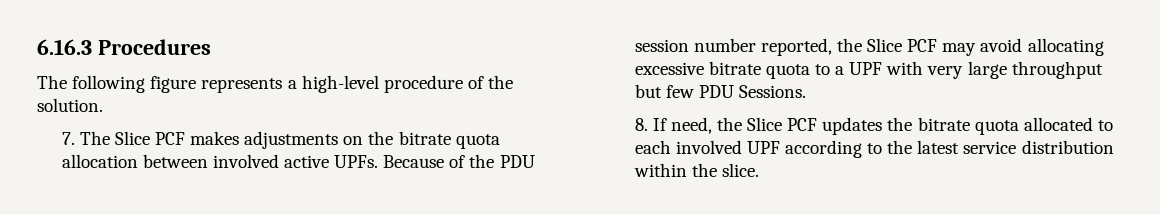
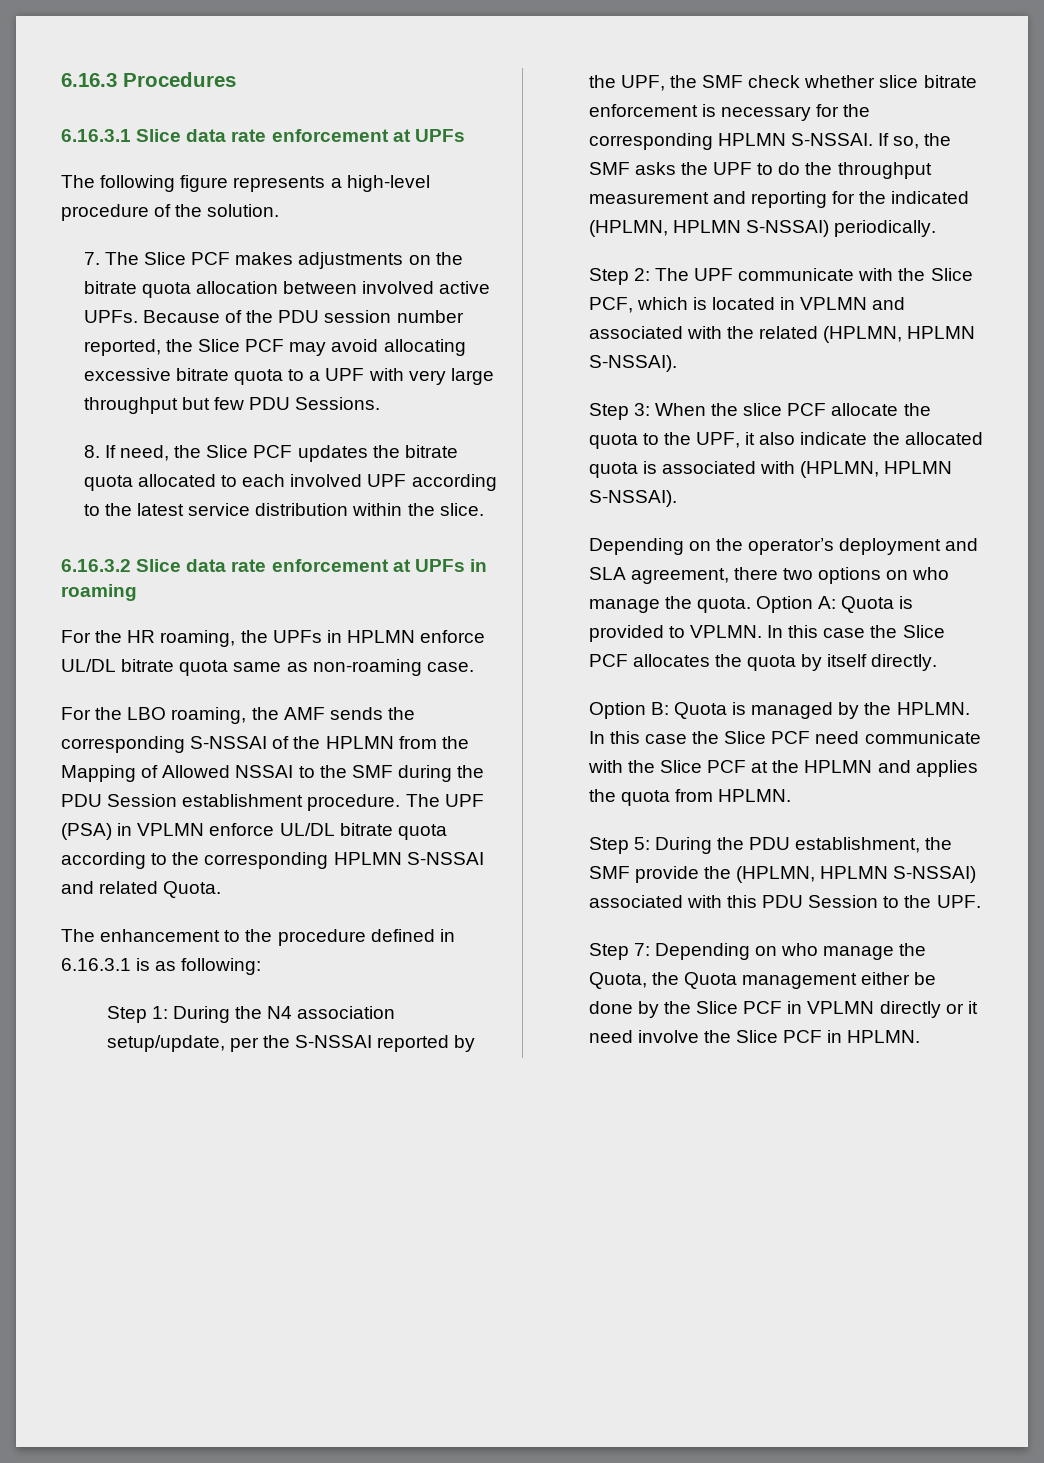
(211, 47) none -> [61,129,465,142] // 6.16.3.1 Slice data rate enforcement at UPFs
(759, 170) none -> [61,559,487,572] [61,584,137,601] [61,630,486,647] [61,659,474,676] [61,707,415,724] [61,736,469,753] [61,765,485,782] [61,794,484,811] [61,823,447,840] [61,852,484,869] [61,881,222,898] [61,929,455,946] [61,958,262,975] [106,1006,396,1023] [106,1035,476,1052] [588,75,977,91] [588,104,871,121] [588,133,952,150] [588,162,932,179] [588,191,970,208] [588,220,937,237] [588,268,973,285] [588,297,906,313] [588,326,976,343] [588,355,677,372] [588,403,931,420] [588,432,983,449] [588,461,953,478] [588,490,677,507] [588,538,979,555] [588,567,950,584] [588,596,914,613] [588,625,945,642] [588,654,938,671] [588,702,970,719] [588,731,981,744] [587,760,978,777] [588,789,792,806] [588,837,953,854] [588,866,977,883] [588,895,981,908] [588,943,927,960] [588,972,937,989] [588,1001,978,1018] [588,1030,921,1043] // 6.16.3.2 Slice data rate enforcement at UPFs in roaming // For the HR roaming, the UPFs in HPLMN enforce UL/DL bitrate quota same as non-roaming case. // For the LBO roaming, the AMF sends the corresponding S-NSSAI of the HPLMN from the Mapping of Allowed NSSAI to the SMF during the PDU Session establishment procedure. The UPF (PSA) in VPLMN enforce UL/DL bitrate quota according to the corresponding HPLMN S-NSSAI and related Quota. // The enhancement to the procedure defined in 6.16.3.1 is as following: // Step 1: During the N4 association setup/update, per the S-NSSAI reported by the UPF, the SMF check whether slice bitrate enforcement is necessary for the corresponding HPLMN S-NSSAI. If so, the SMF asks the UPF to do the throughput measurement and reporting for the indicated (HPLMN, HPLMN S-NSSAI) periodically. // Step 2: The UPF communicate with the Slice PCF, which is located in VPLMN and associated with the related (HPLMN, HPLMN S-NSSAI). // Step 3: When the slice PCF allocate the quota to the UPF, it also indicate the allocated quota is associated with (HPLMN, HPLMN S-NSSAI). // Depending on the operator’s deployment and SLA agreement, there two options on who manage the quota. Option A: Quota is provided to VPLMN. In this case the Slice PCF allocates the quota by itself directly. // Option B: Quota is managed by the HPLMN. In this case the Slice PCF need communicate with the Slice PCF at the HPLMN and applies the quota from HPLMN. // Step 5: During the PDU establishment, the SMF provide the (HPLMN, HPLMN S-NSSAI) associated with this PDU Session to the UPF. // Step 7: Depending on who manage the Quota, the Quota management either be done by the Slice PCF in VPLMN directly or it need involve the Slice PCF in HPLMN.

